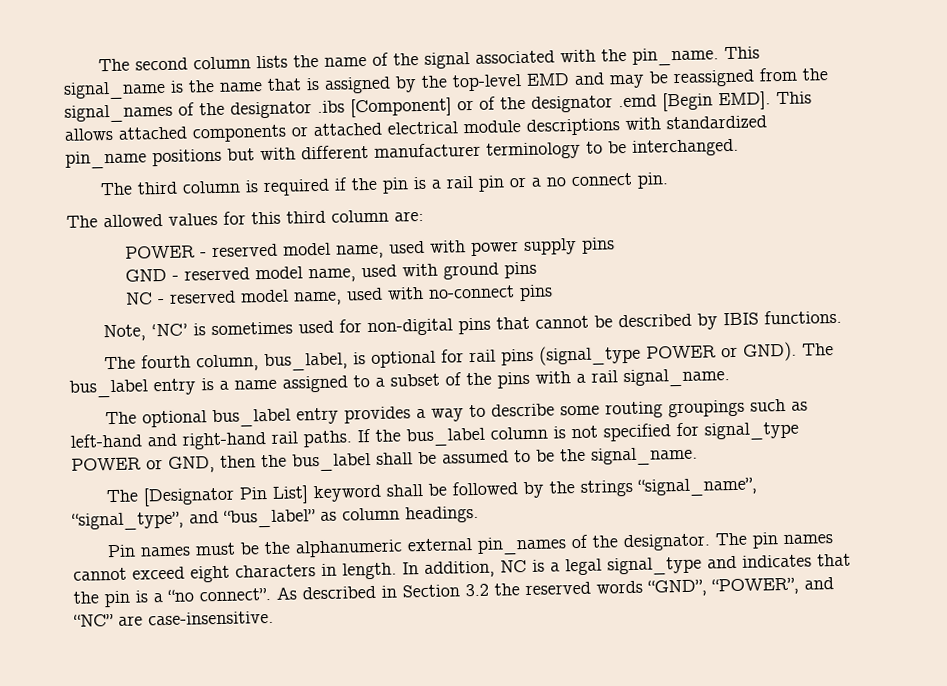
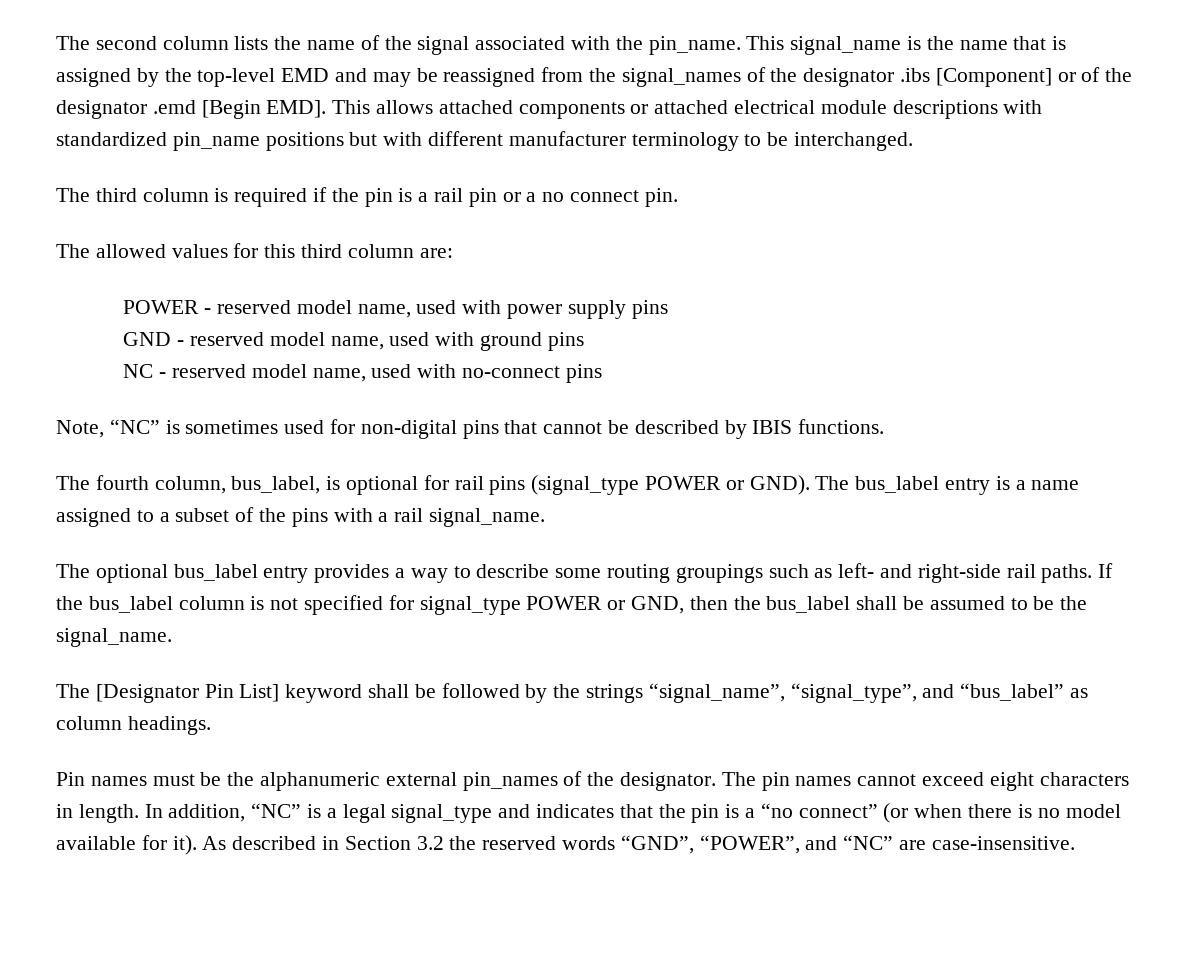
[150,323,188,337] ‘NC’ -> [109,419,160,434] “NC”
[70,432,266,450] left-hand and right-hand -> [838,563,1001,583] left- and right-side
[500,560,527,573] NC -> [251,803,302,818] “NC”
[199,587,271,602] connect”. -> [798,803,1121,823] [56,835,197,855] connect” (or when there is no model available for it).

